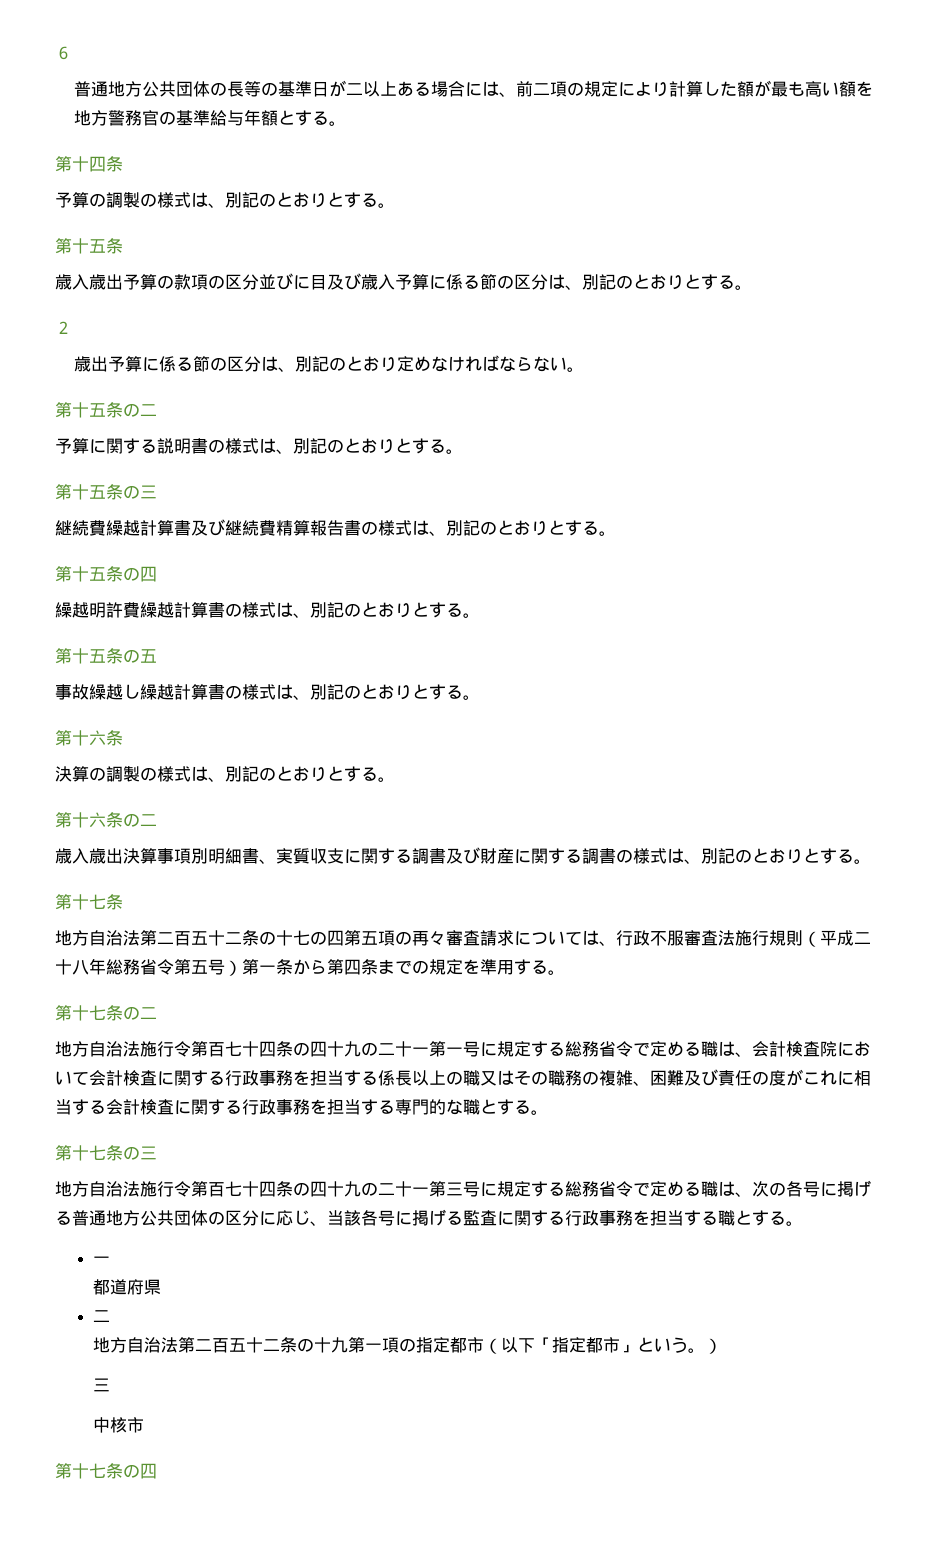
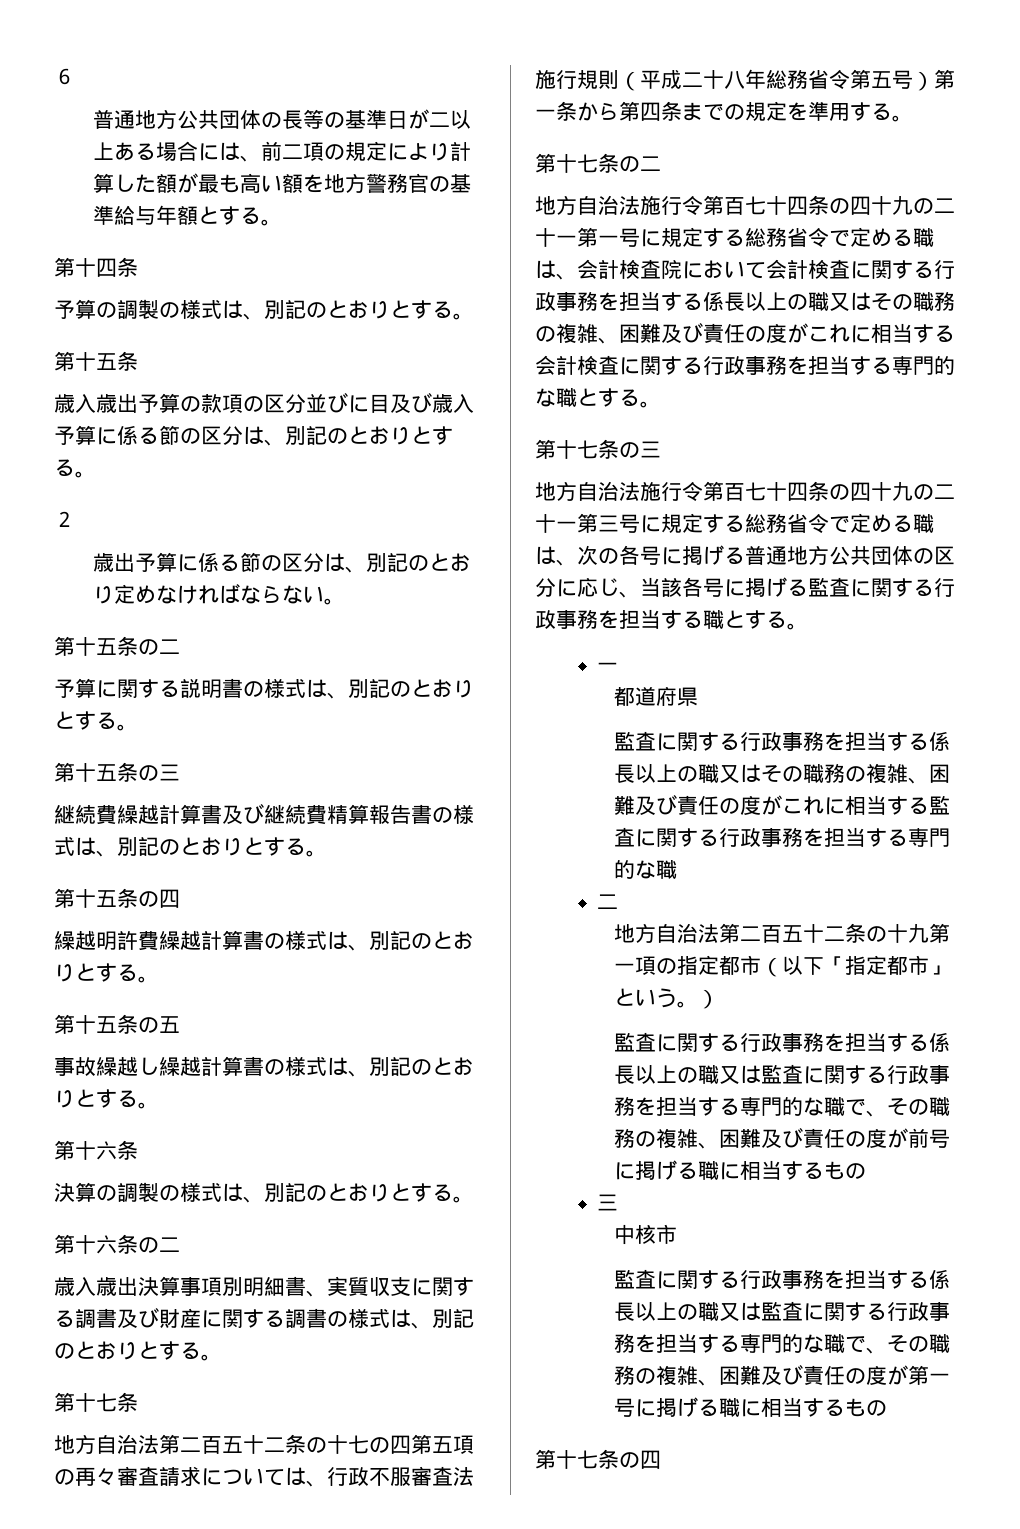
(162, 1287) none -> [613,731,950,751] [613,763,950,784] [613,795,950,815] [613,827,950,847] [613,860,677,879] // 監査に関する行政事務を担当する係長以上の職又はその職務の複雑、困難及び責任の度がこれに相当する監査に関する行政事務を担当する専門的な職
[93,1378,111,1392] [93,1417,145,1433] 三 // 中核市 -> [613,1032,950,1052] [613,1064,950,1084] [613,1096,950,1117] [613,1128,950,1149] [613,1160,866,1180] [597,1194,619,1211] [613,1224,677,1245] [613,1269,950,1289] [613,1301,950,1321] [613,1333,950,1354] [613,1365,950,1386] [613,1397,887,1417] 監査に関する行政事務を担当する係長以上の職又は監査に関する行政事務を担当する専門的な職で、その職務の複雑、困難及び責任の度が前号に掲げる職に相当するもの // 三 // 中核市 // 監査に関する行政事務を担当する係長以上の職又は監査に関する行政事務を担当する専門的な職で、その職務の複雑、困難及び責任の度が第一号に掲げる職に相当するもの

